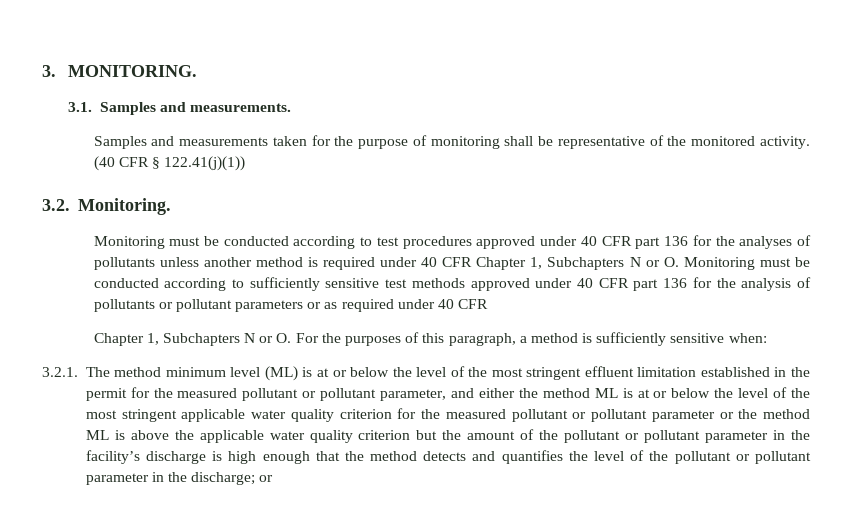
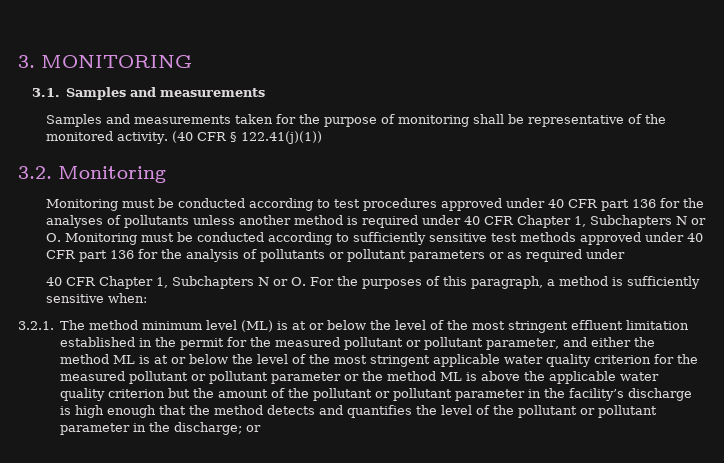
[67,65,197,77] MONITORING. -> [41,55,193,68] MONITORING
[189,103,291,112] measurements. -> [160,88,266,97] measurements
[77,198,171,215] Monitoring. -> [58,166,167,183] Monitoring
[438,299,489,309] 40 CFR // -> [45,277,96,286] // 40 CFR

